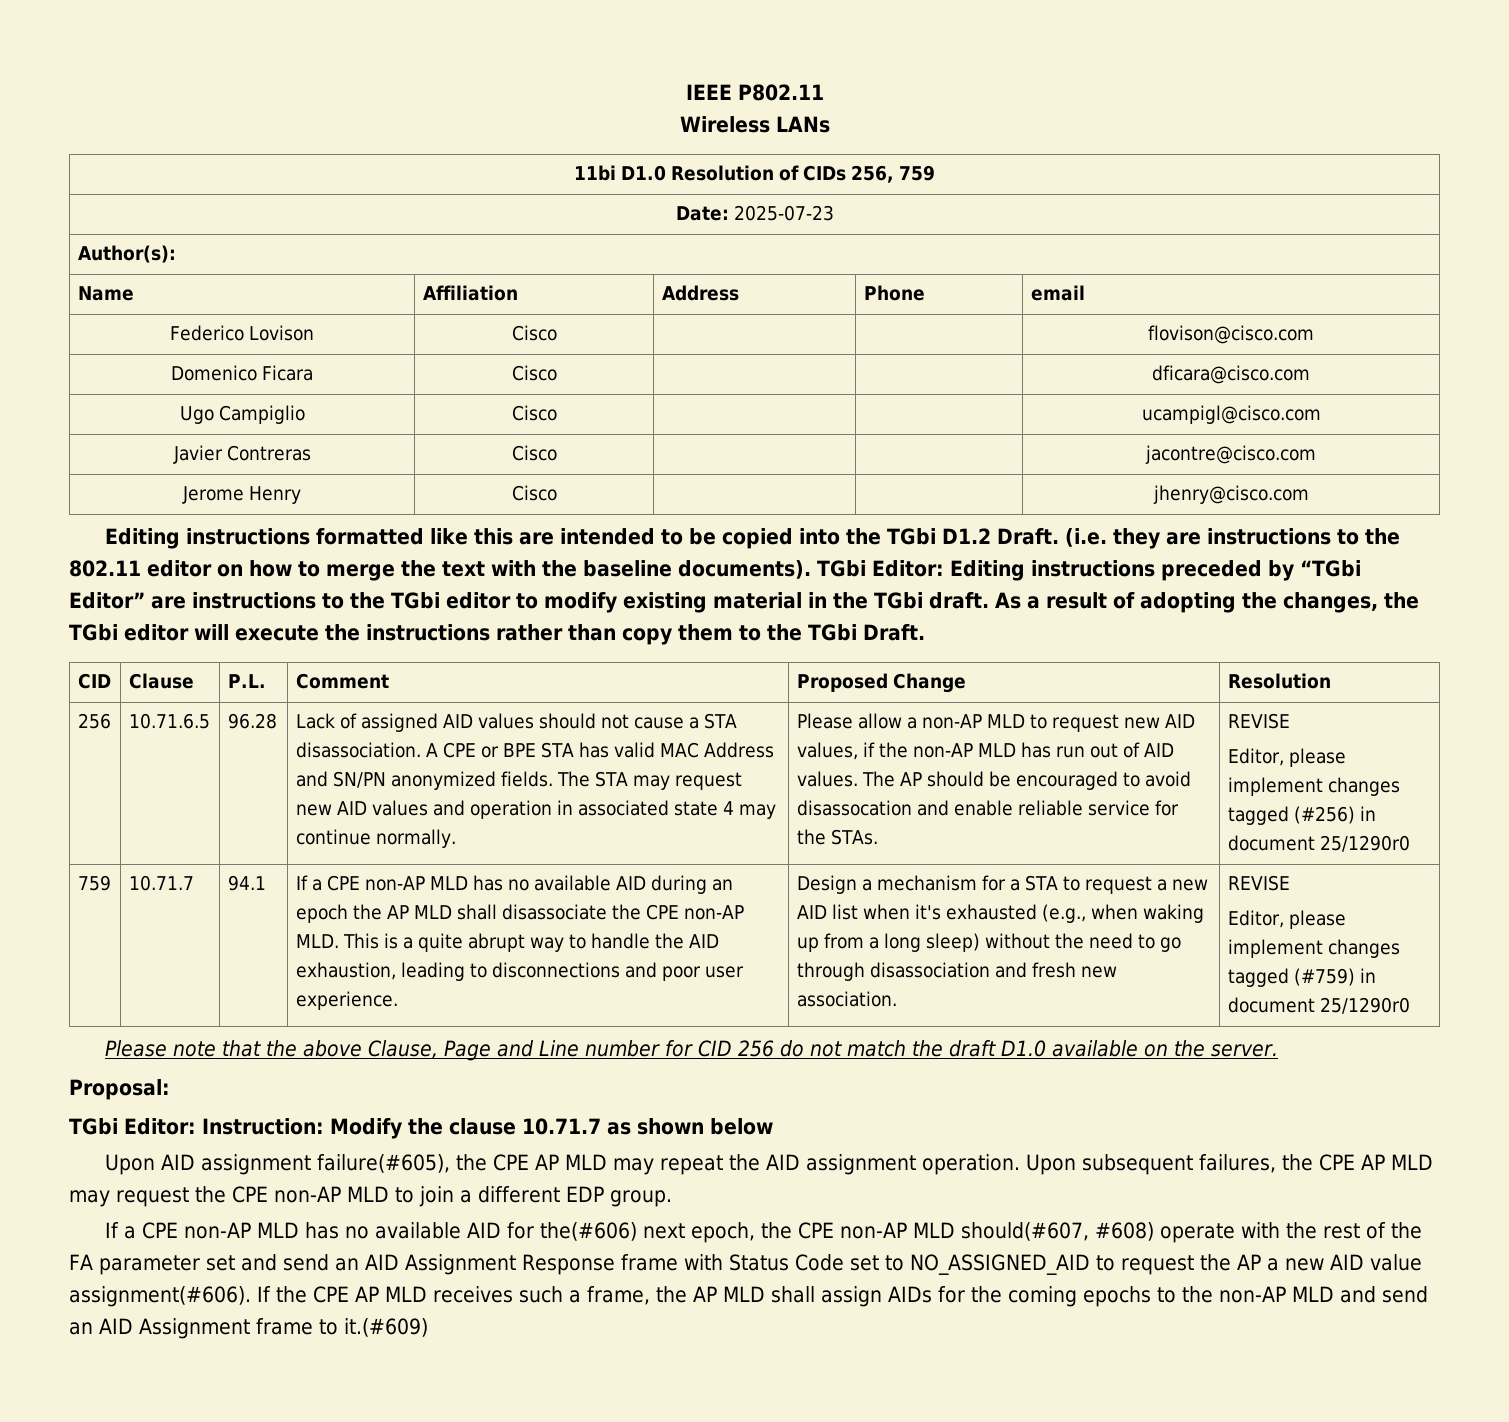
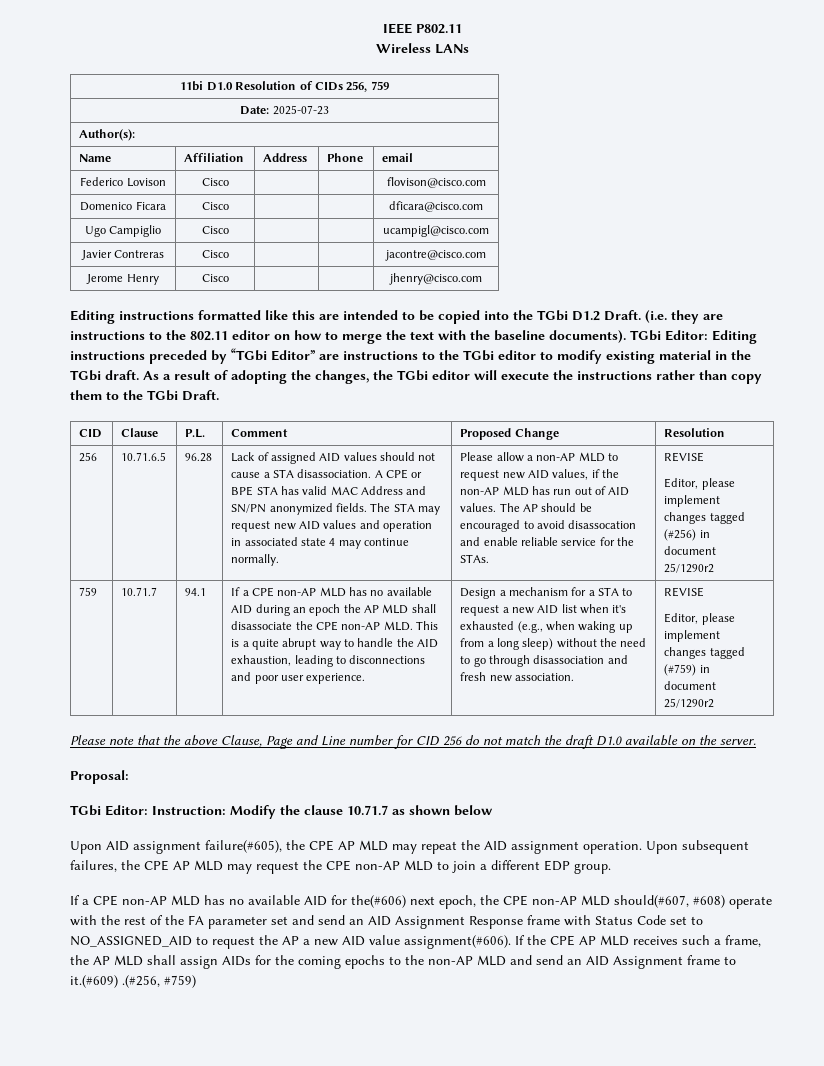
[1319,835,1410,852] 25/1290r0 -> [664,563,715,573] 25/1290r2
[1319,997,1410,1014] 25/1290r0 -> [664,698,715,708] 25/1290r2
(428, 1327) none -> [122,975,196,988] .(#256, #759)

